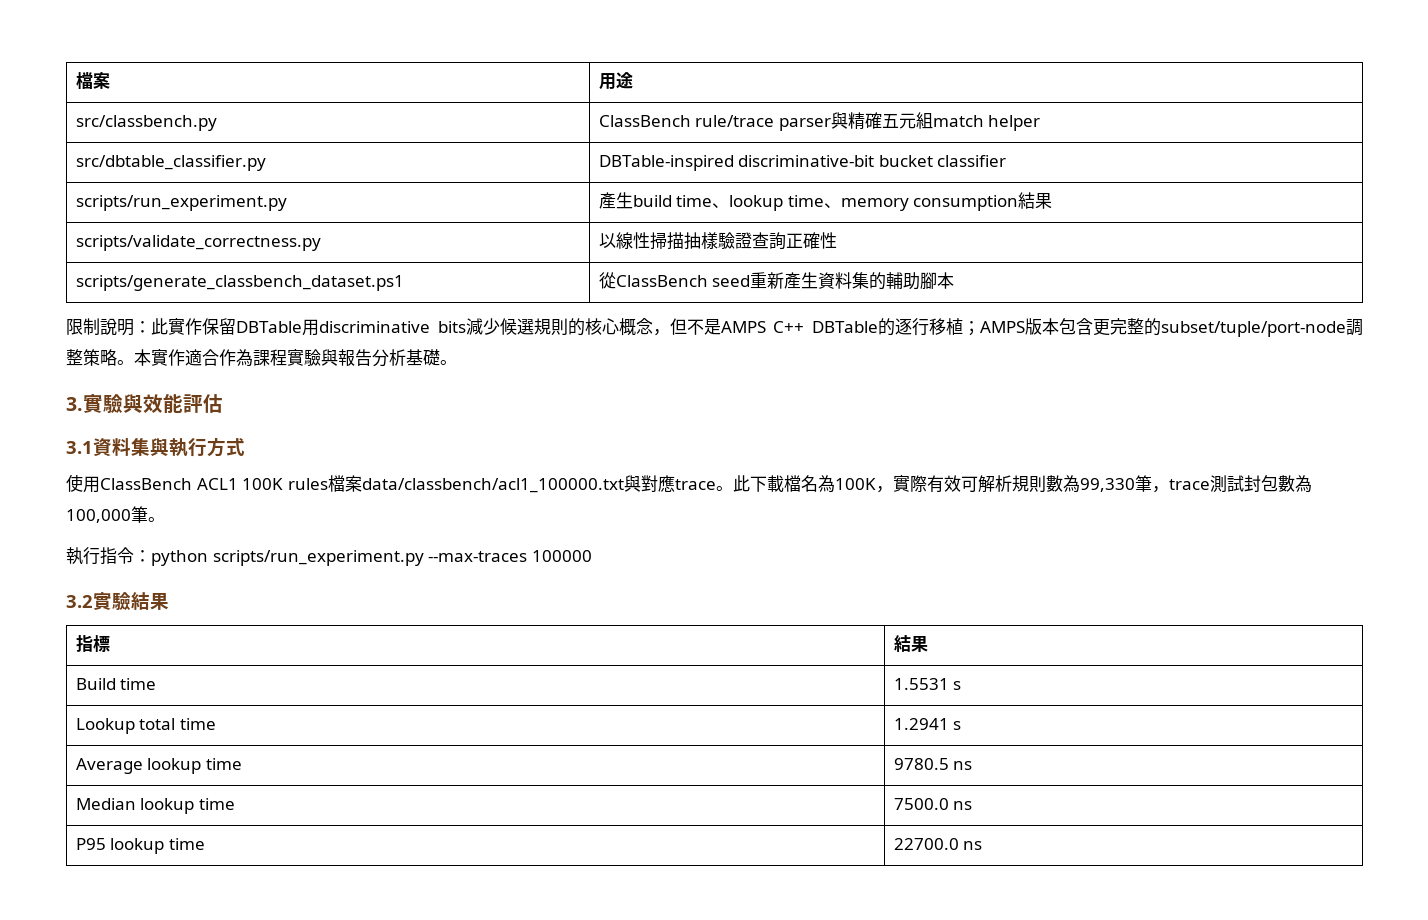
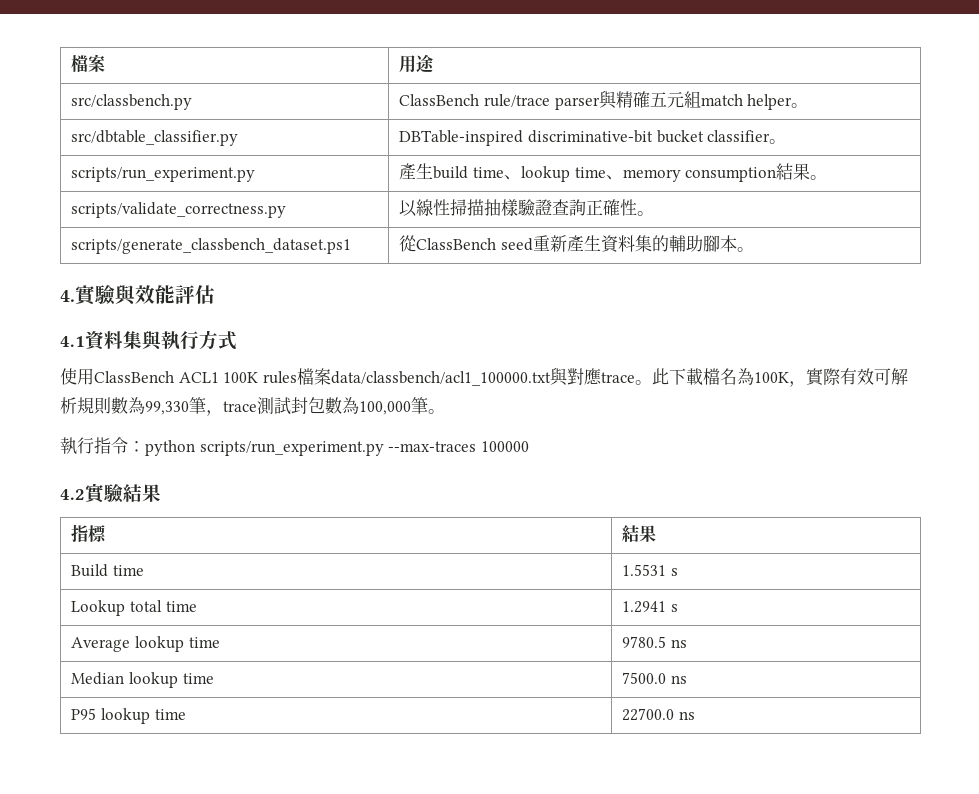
(1041, 123) none -> [791,103,809,108] 。
(1007, 161) none -> [769,139,787,144] 。
(1053, 201) none -> [810,175,828,180] 。
(837, 240) none -> [637,211,655,216] 。
[66,318,1363,337] [66,349,457,367] [66,397,83,411] // 限制說明：此實作保留DBTable用discriminative bits減少候選規則的核心概念，但不是AMPS C++ DBTable的逐行移植；AMPS版本包含更完整的subset/tuple/port-node調整策略。本實作適合作為課程實驗與報告分析基礎。 // 3. -> [737,247,755,252] [60,290,75,302] 。 // 4.
[66,441,93,454] 3.1 -> [60,336,85,347] 4.1
[66,595,93,608] 3.2 -> [60,489,85,500] 4.2

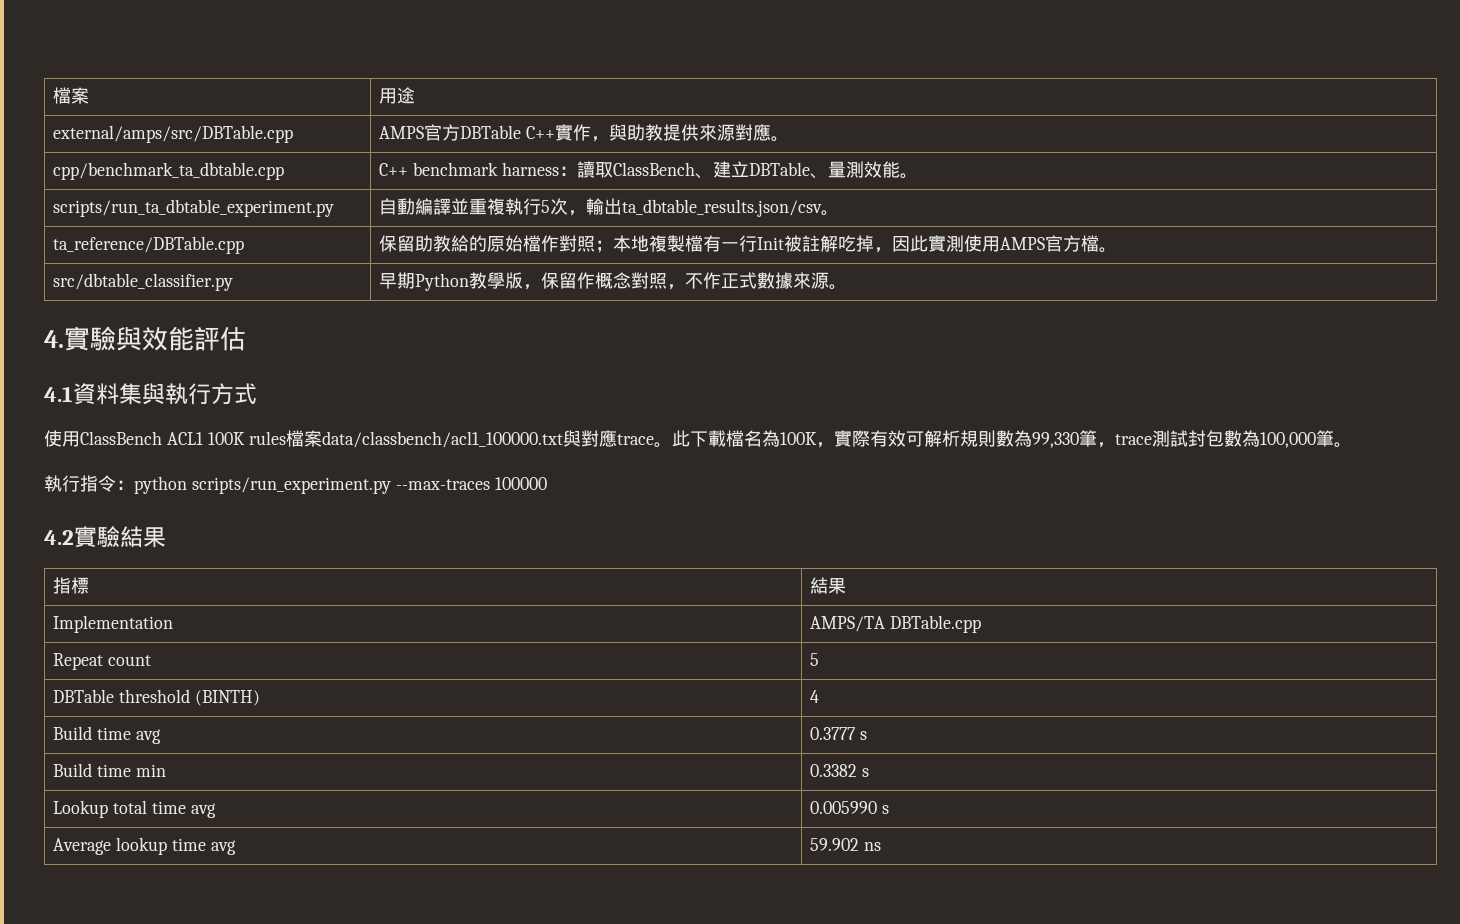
[71,94,193,110] [399,91,809,110] [71,130,239,146] [399,130,787,146] [71,167,256,182] [399,163,828,182] [71,202,287,218] [399,199,655,217] [71,238,352,254] [399,235,738,253] src/classbench.py | ClassBench rule/trace parser與精確五元組match helper。 // src/dbtable_classifier.py | DBTable-inspired discriminative-bit bucket classifier。 // scripts/run_experiment.py | 產生build time、lookup time、memory consumption結果。 // scripts/validate_correctness.py | 以線性掃描抽樣驗證查詢正確性。 // scripts/generate_classbench_dataset.ps1 | 從ClassBench seed重新產生資料集的輔助腳本 -> [53,125,294,143] [379,124,789,142] [53,162,285,180] [379,161,918,179] [53,199,335,217] [379,198,840,217] [53,236,245,254] [379,235,1118,253] [53,273,234,291] [379,272,830,291] external/amps/src/DBTable.cpp | AMPS官方DBTable C++實作，與助教提供來源對應。 // cpp/benchmark_ta_dbtable.cpp | C++ benchmark harness：讀取ClassBench、建立DBTable、量測效能。 // scripts/run_ta_dbtable_experiment.py | 自動編譯並重複執行5次，輸出ta_dbtable_results.json/csv。 // ta_reference/DBTable.cpp | 保留助教給的原始檔作對照；本地複製檔有一行Init被註解吃掉，因此實測使用AMPS官方檔。 // src/dbtable_classifier.py | 早期Python教學版，保留作概念對照，不作正式數據來源
[71,564,145,577] [622,564,667,576] Build time | 1.5531 -> [53,615,174,633] [810,615,981,633] [53,653,151,670] [810,653,820,666] [53,689,260,706] [810,690,820,703] [53,726,161,744] [810,727,867,740] [53,763,166,777] [810,764,858,777] Implementation | AMPS/TA DBTable.cpp // Repeat count | 5 // DBTable threshold (BINTH) | 4 // Build time avg | 0.3777 s // Build time min | 0.3382
[622,601,667,613] | 1.2941 -> [190,803,216,818] [810,801,878,814] avg | 0.005990
[622,636,688,648] [71,672,214,688] [622,672,688,684] [71,708,186,724] [622,708,696,721] | 9780.5 ns // Median lookup time | 7500.0 ns // P95 lookup time | 22700.0 ns -> [210,840,236,855] [810,838,881,851] avg | 59.902 ns

